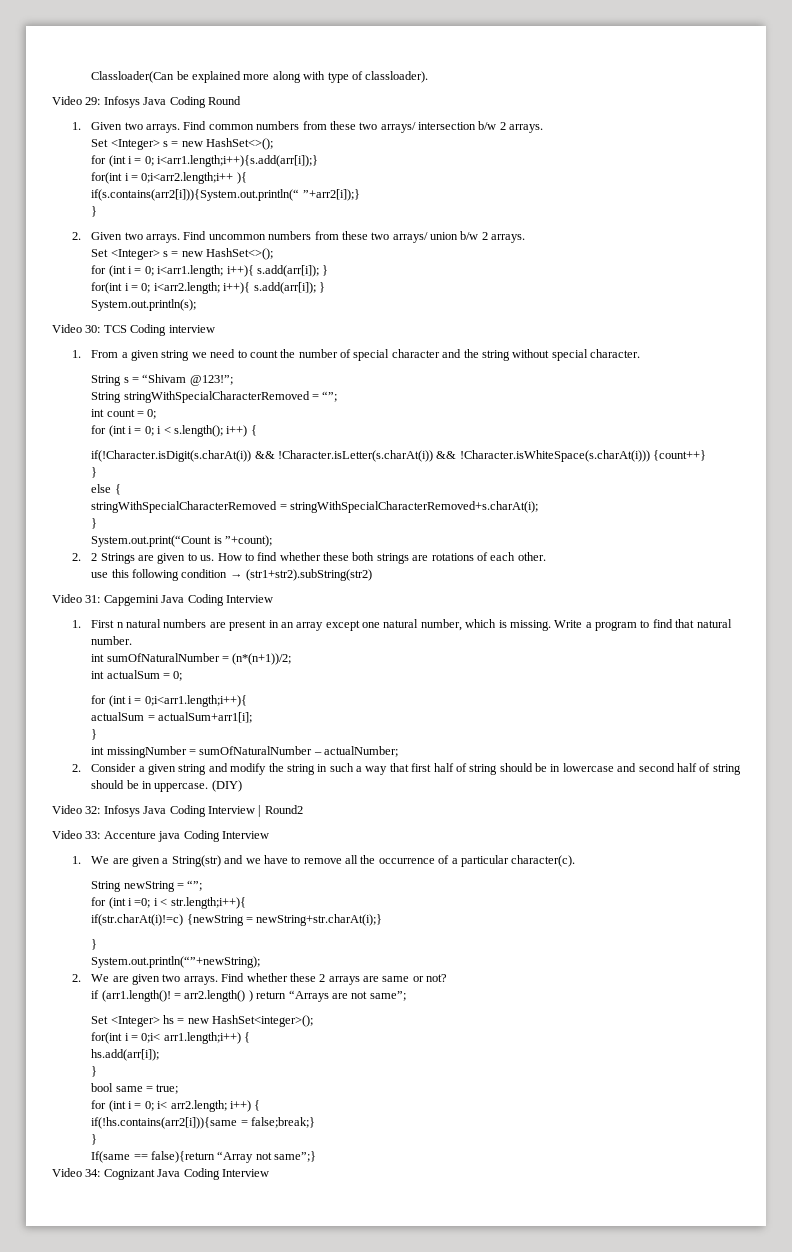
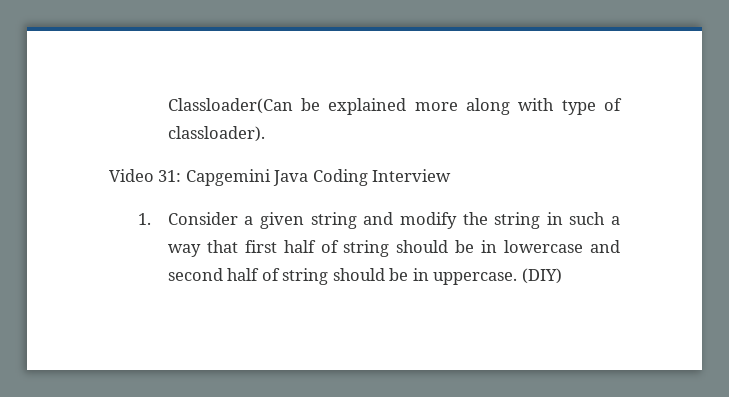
[52,96,241,108] [71,121,544,133] [91,138,274,150] [91,155,319,167] [91,172,247,184] [91,189,360,201] [91,206,98,217] [71,231,526,243] [91,248,274,260] [91,265,329,277] [91,282,325,294] [91,299,197,311] [52,324,215,336] [71,349,641,361] [91,374,233,386] [91,391,338,403] [91,409,157,419] [91,425,257,437] [91,450,707,462] [91,467,98,478] [91,484,121,495] [91,501,539,513] [91,518,98,529] [91,535,273,547] [71,552,546,564] [91,569,373,581] // Video 29: Infosys Java Coding Round // 1. Given two arrays. Find common numbers from these two arrays/ intersection b/w 2 arrays. // Set <Integer> s = new HashSet<>(); // for (int i = 0; i<arr1.length;i++){s.add(arr[i]);} // for(int i = 0;i<arr2.length;i++ ){ // if(s.contains(arr2[i])){System.out.println(“ ”+arr2[i]);} // } // 2. Given two arrays. Find uncommon numbers from these two arrays/ union b/w 2 arrays. // Set <Integer> s = new HashSet<>(); // for (int i = 0; i<arr1.length; i++){ s.add(arr[i]); } // for(int i = 0; i<arr2.length; i++){ s.add(arr[i]); } // System.out.println(s); // Video 30: TCS Coding interview // 1. From a given string we need to count the number of special character and the string without special character. // String s = “Shivam @123!”; // String stringWithSpecialCharacterRemoved = “”; // int count = 0; // for (int i = 0; i < s.length(); i++) { // if(!Character.isDigit(s.charAt(i)) && !Character.isLetter(s.charAt(i)) && !Character.isWhiteSpace(s.charAt(i))) {count++} // } // else { // stringWithSpecialCharacterRemoved = stringWithSpecialCharacterRemoved+s.charAt(i); // } // System.out.print(“Count is ”+count); // 2. 2 Strings are given to us. How to find whether these both strings are rotations of each other. // use this following condition → (str1+str2).subString(str2) -> (265, 134) none
[91,619,732,631] [91,636,133,645] [91,653,292,665] [91,670,183,681] [91,695,247,707] [91,712,253,723] [91,729,98,740] [91,746,399,758] [71,764,81,772] First n natural numbers are present in an array except one natural number, which is missing. Write a program to find that natural number. // int sumOfNaturalNumber = (n*(n+1))/2; // int actualSum = 0; // for (int i = 0;i<arr1.length;i++){ // actualSum = actualSum+arr1[i]; // } // int missingNumber = sumOfNaturalNumber – actualNumber; // 2. -> (152, 219) none
[52,805,303,817] [52,830,269,842] [71,855,576,867] [91,880,203,892] [91,897,246,909] [91,914,383,926] [91,939,98,950] [91,956,261,968] [71,973,448,985] [91,990,406,1002] [91,1015,314,1027] [91,1032,251,1044] [91,1049,160,1061] [91,1066,98,1077] [91,1083,179,1094] [91,1100,261,1112] [91,1117,316,1129] [91,1134,98,1145] [91,1151,317,1163] [52,1168,269,1180] // Video 32: Infosys Java Coding Interview | Round2 // Video 33: Accenture java Coding Interview // 1. We are given a String(str) and we have to remove all the occurrence of a particular character(c). // String newString = “”; // for (int i =0; i < str.length;i++){ // if(str.charAt(i)!=c) {newString = newString+str.charAt(i);} // } // System.out.println(“”+newString); // 2. We are given two arrays. Find whether these 2 arrays are same or not? // if (arr1.length()! = arr2.length() ) return “Arrays are not same”; // Set <Integer> hs = new HashSet<integer>(); // for(int i = 0;i< arr1.length;i++) { // hs.add(arr[i]); // } // bool same = true; // for (int i = 0; i< arr2.length; i++) { // if(!hs.contains(arr2[i])){same = false;break;} // } // If(same == false){return “Array not same”;} // Video 34: Cognizant Java Coding Interview -> (562, 276) none

